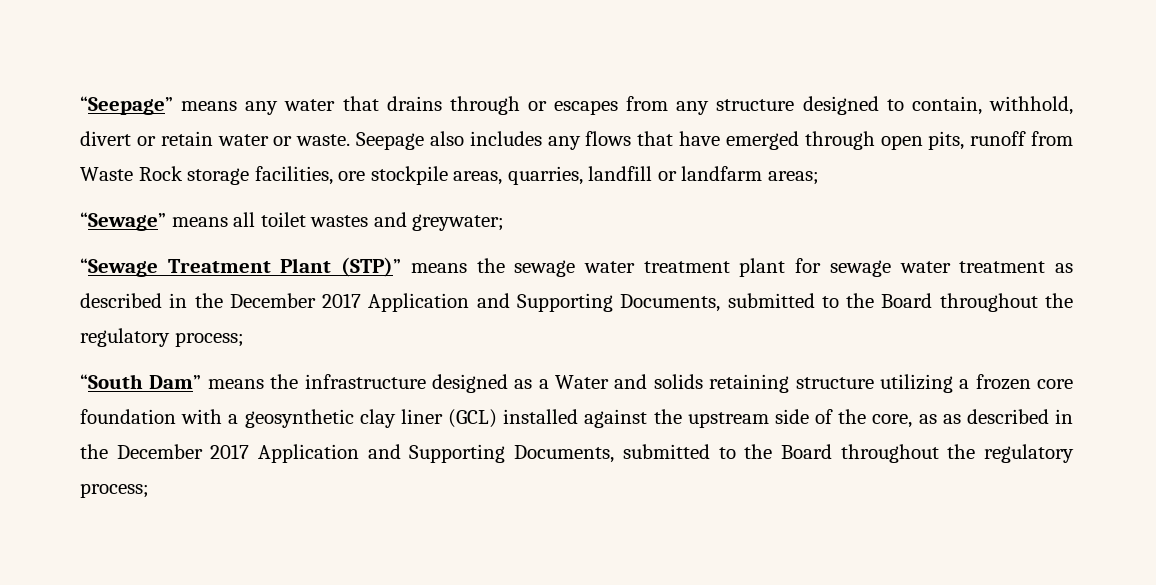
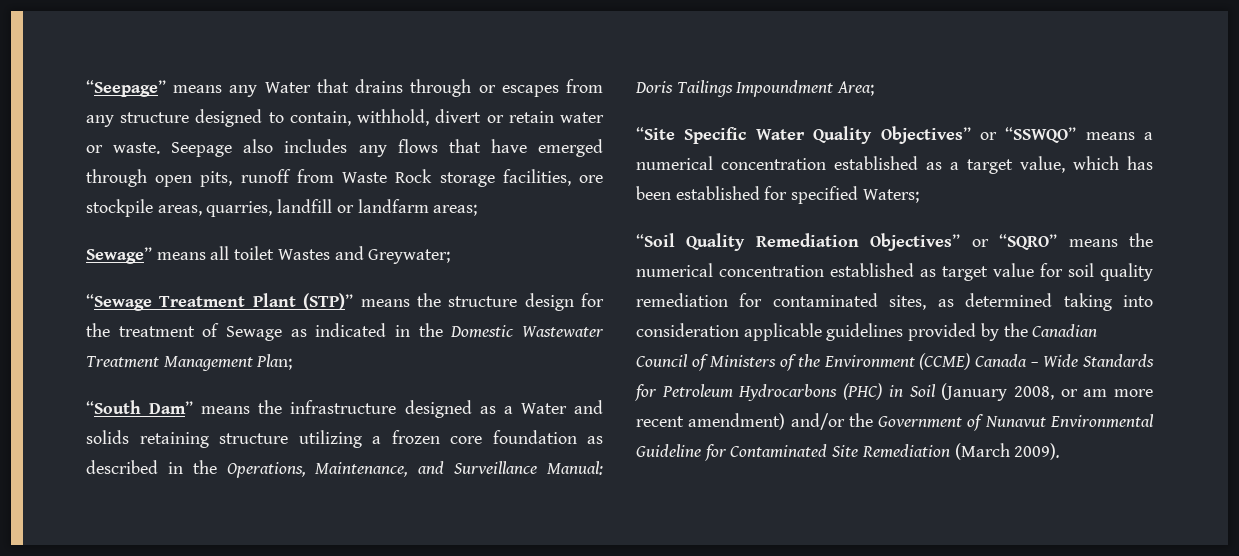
[284,99,336,111] water -> [264,82,311,93] Water
[80,212,166,231] “Sewage” -> [86,247,152,264] Sewage”
[310,212,505,231] wastes and greywater; -> [277,246,451,264] Wastes and Greywater;
[514,258,1073,277] [80,293,1074,312] [80,328,244,347] sewage water treatment plant for sewage water treatment as described in the December 2017 Application and Supporting Documents, submitted to the Board throughout the regulatory process; -> [448,293,604,311] [86,323,604,341] [86,354,293,371] structure design for the treatment of Sewage as indicated in the Domestic Wastewater Treatment Management Plan;
[181,409,1073,428] [80,444,1075,463] [80,483,149,498] with a geosynthetic clay liner (GCL) installed against the upstream side of the core, as as described in the December 2017 Application and Supporting Documents, submitted to the Board throughout the regulatory process; -> [587,436,603,444] [86,460,603,478] [635,80,875,97] [636,126,1153,144] [636,156,1153,174] [636,186,919,204] [636,233,1153,251] [636,263,1153,281] [636,293,1153,311] [636,323,1098,341] [636,353,1154,371] [635,383,1153,401] [636,413,1154,431] [636,443,1061,461] as described in the Operations, Maintenance, and Surveillance Manual: Doris Tailings Impoundment Area; // “Site Specific Water Quality Objectives” or “SSWQO” means a numerical concentration established as a target value, which has been established for specified Waters; // “Soil Quality Remediation Objectives” or “SQRO” means the numerical concentration established as target value for soil quality remediation for contaminated sites, as determined taking into consideration applicable guidelines provided by the Canadian Council of Ministers of the Environment (CCME) Canada – Wide Standards for Petroleum Hydrocarbons (PHC) in Soil (January 2008, or am more recent amendment) and/or the Government of Nunavut Environmental Guideline for Contaminated Site Remediation (March 2009).

